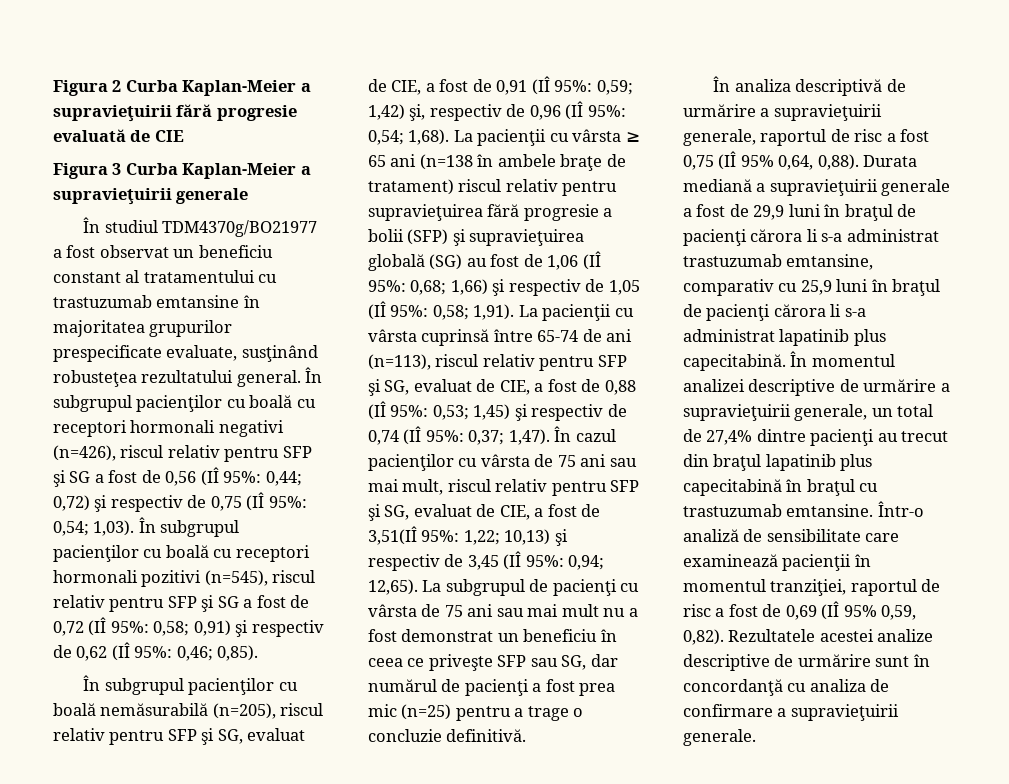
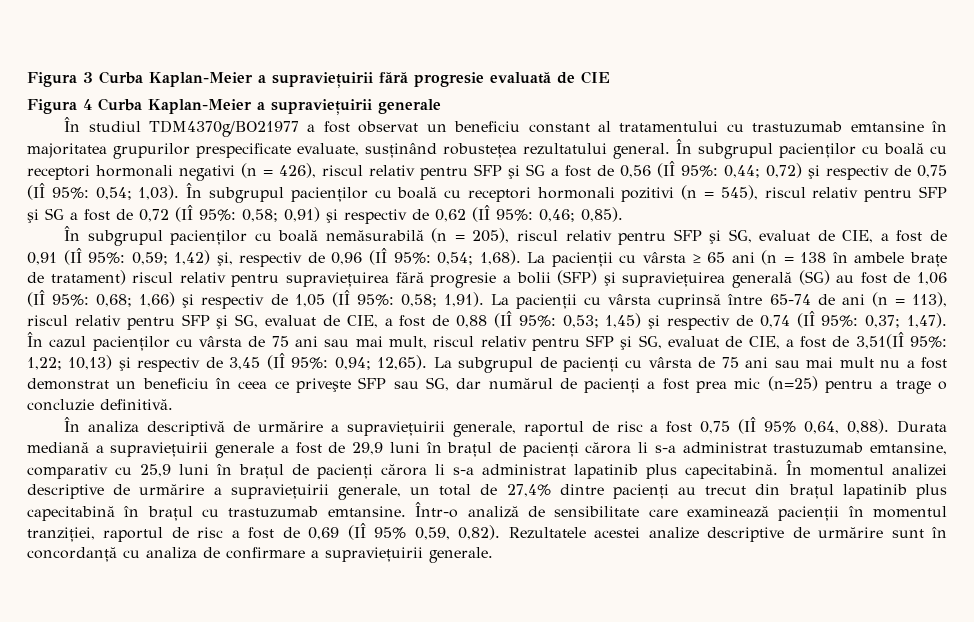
[53,80,122,96] Figura 2 -> [27,72,93,87] Figura 3
[112,163,122,175] 3 -> [83,99,92,110] 4
[53,445,116,461] (n=426), -> [241,163,316,178] (n = 426),
[204,570,268,586] (n=545), -> [681,185,758,200] (n = 545),
[212,703,276,719] (n=205), -> [431,228,510,243] (n = 205),
[419,154,473,170] (n=138 -> [761,250,827,265] (n = 138
[368,254,425,271] globală -> [731,272,792,288] generală
[368,354,431,370] (n=113), -> [871,292,947,307] (n = 113),

